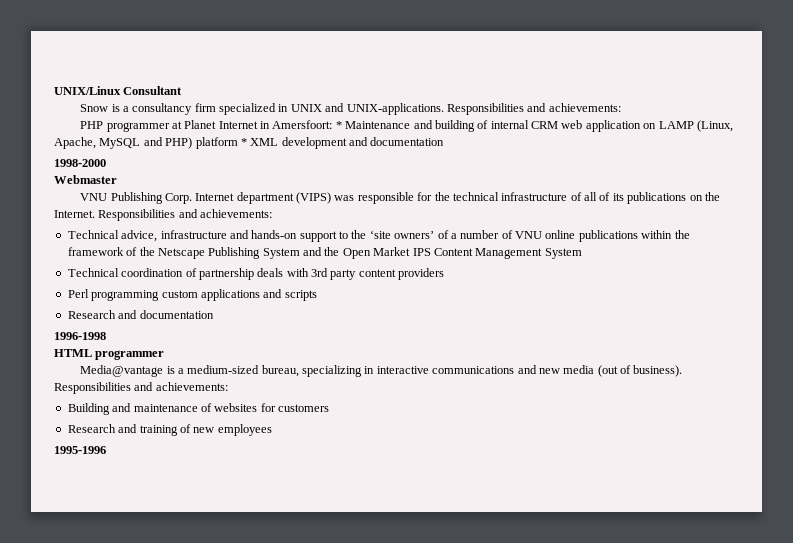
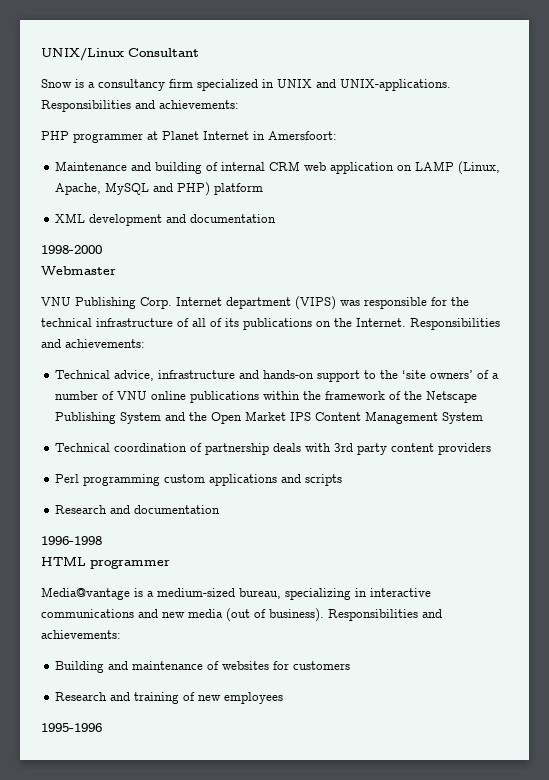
[335,121,342,129] * -> (337, 135) //
[240,138,247,146] * -> (264, 189) //

